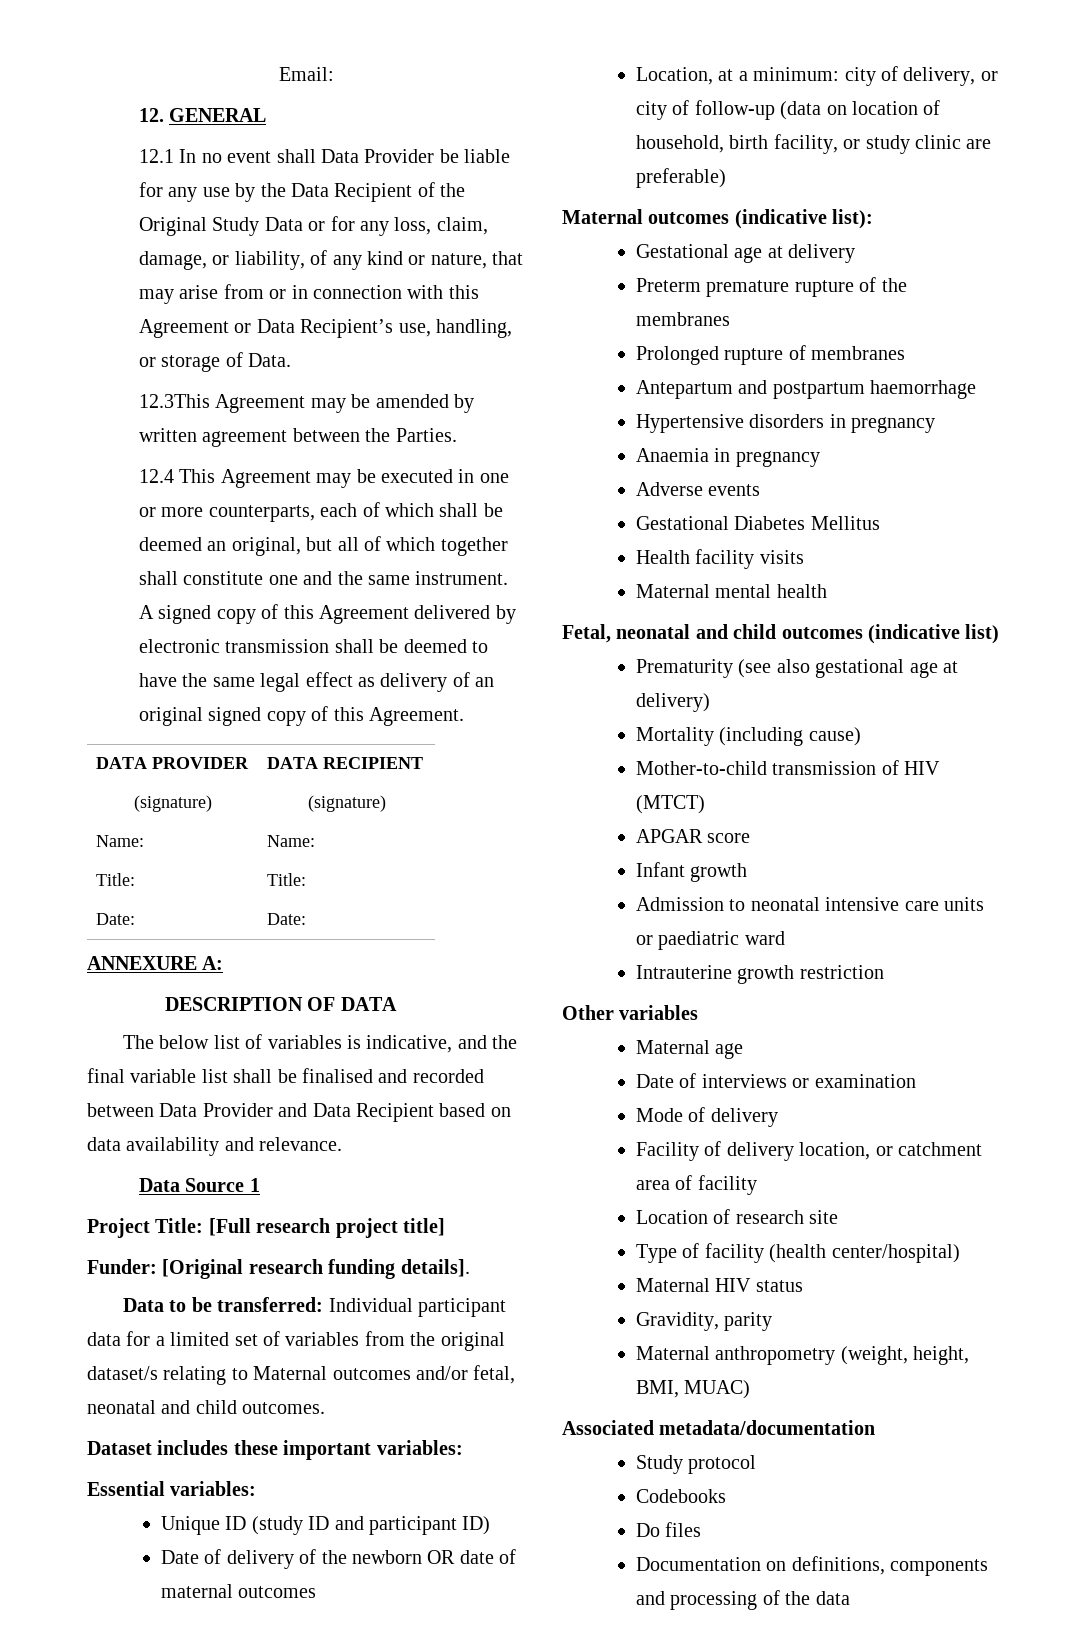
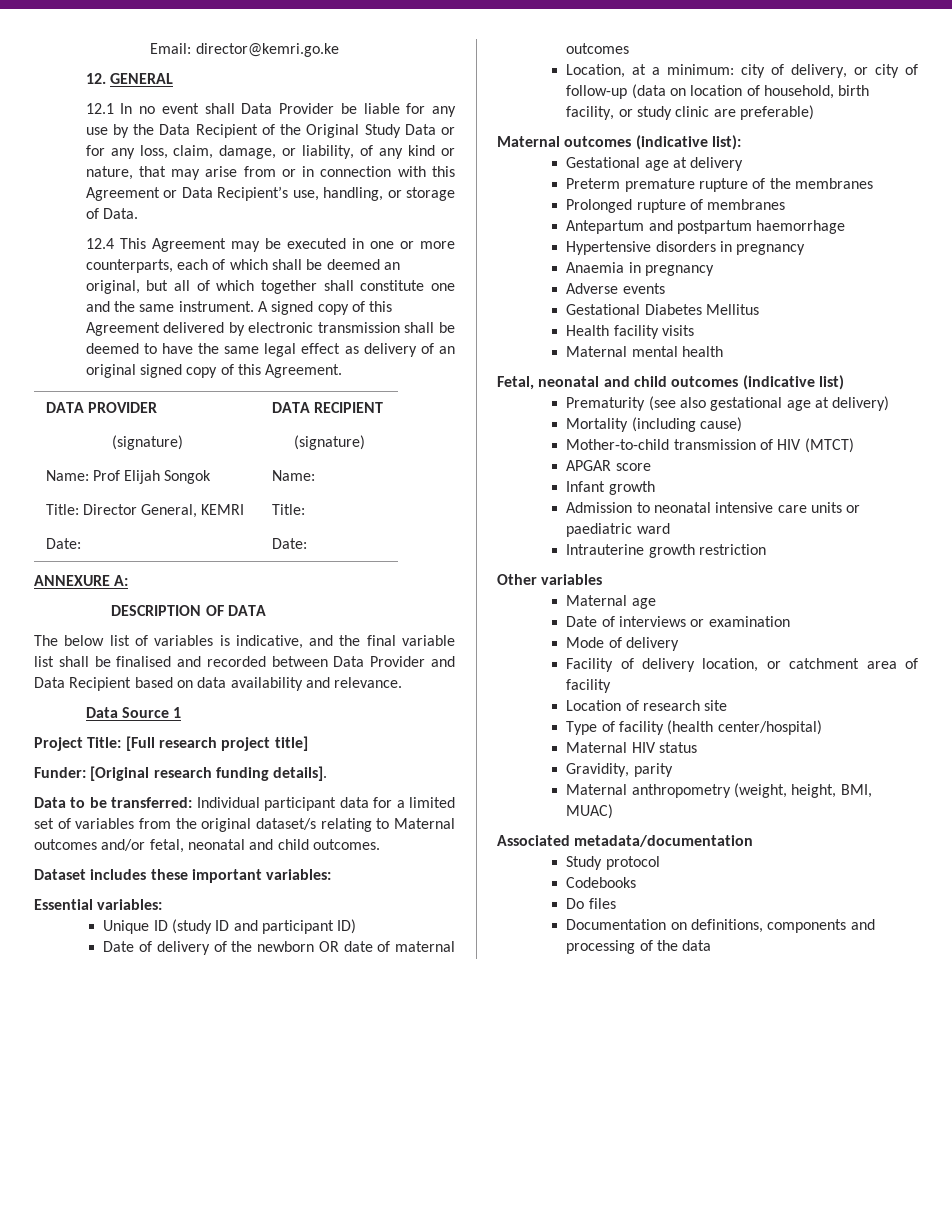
(334, 74) none -> [195,43,339,57] director@kemri.go.ke
[139,394,475,413] [139,428,457,447] // 12.3This Agreement may be amended by written agreement between the Parties. -> (138, 213) none
(144, 841) none -> [92,470,212,484] Prof Elijah Songok
(135, 879) none -> [82,504,245,518] Director General, KEMRI

